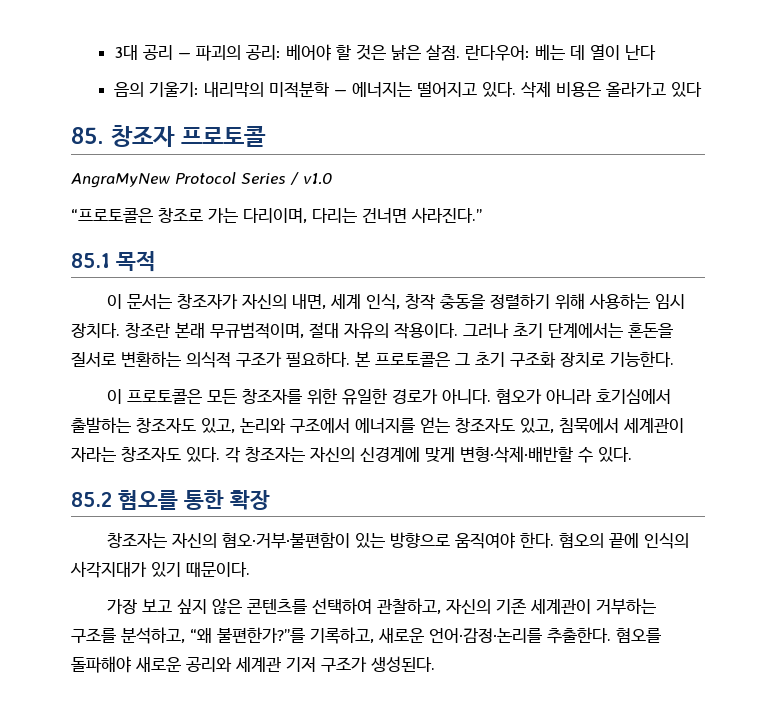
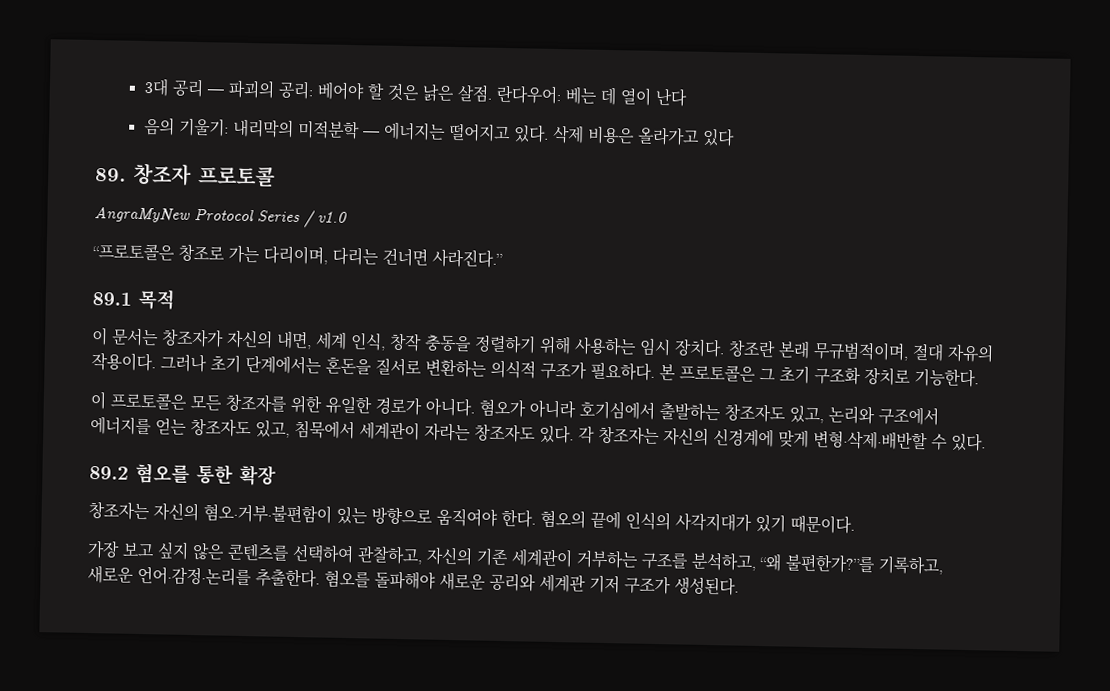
[71,127,104,144] 85. -> [95,168,126,182] 89.
[71,253,110,268] 85.1 -> [92,292,132,306] 89.1
[71,492,112,507] 85.2 -> [89,466,129,480] 89.2

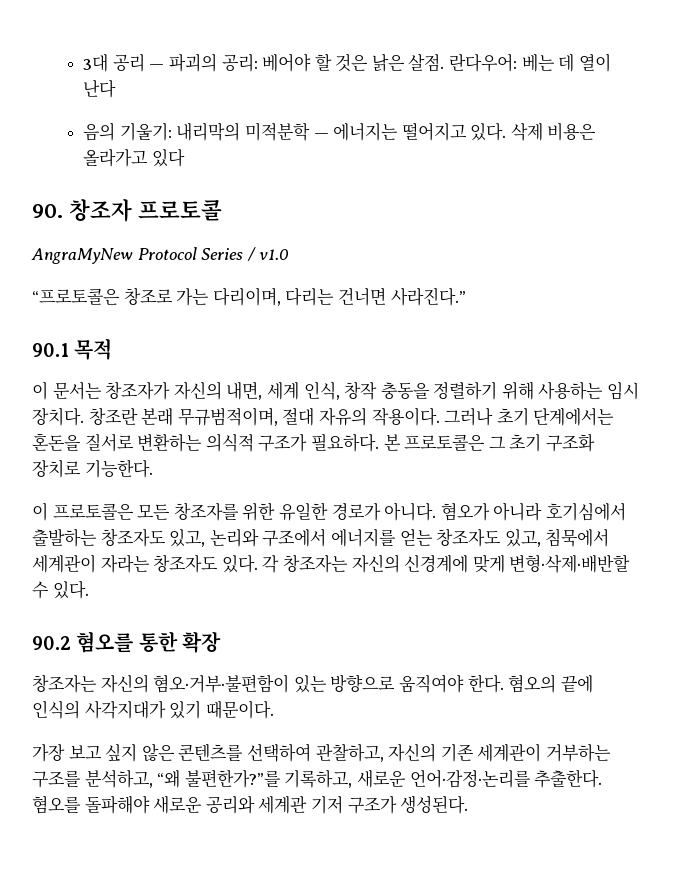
[95,168,126,182] 89. -> [32,204,63,218] 90.
[92,292,132,306] 89.1 -> [32,343,69,357] 90.1
[89,466,129,480] 89.2 -> [32,636,71,650] 90.2

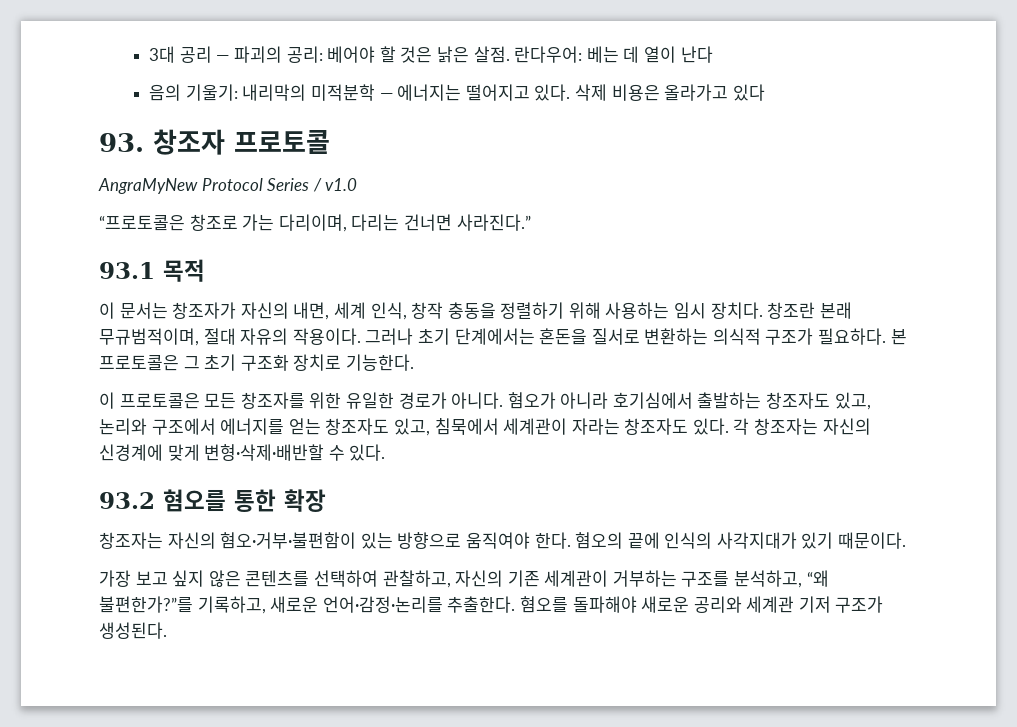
[32,204,63,218] 90. -> [99,133,144,152] 93.
[32,343,69,357] 90.1 -> [99,262,155,279] 93.1
[32,636,71,650] 90.2 -> [99,492,155,509] 93.2

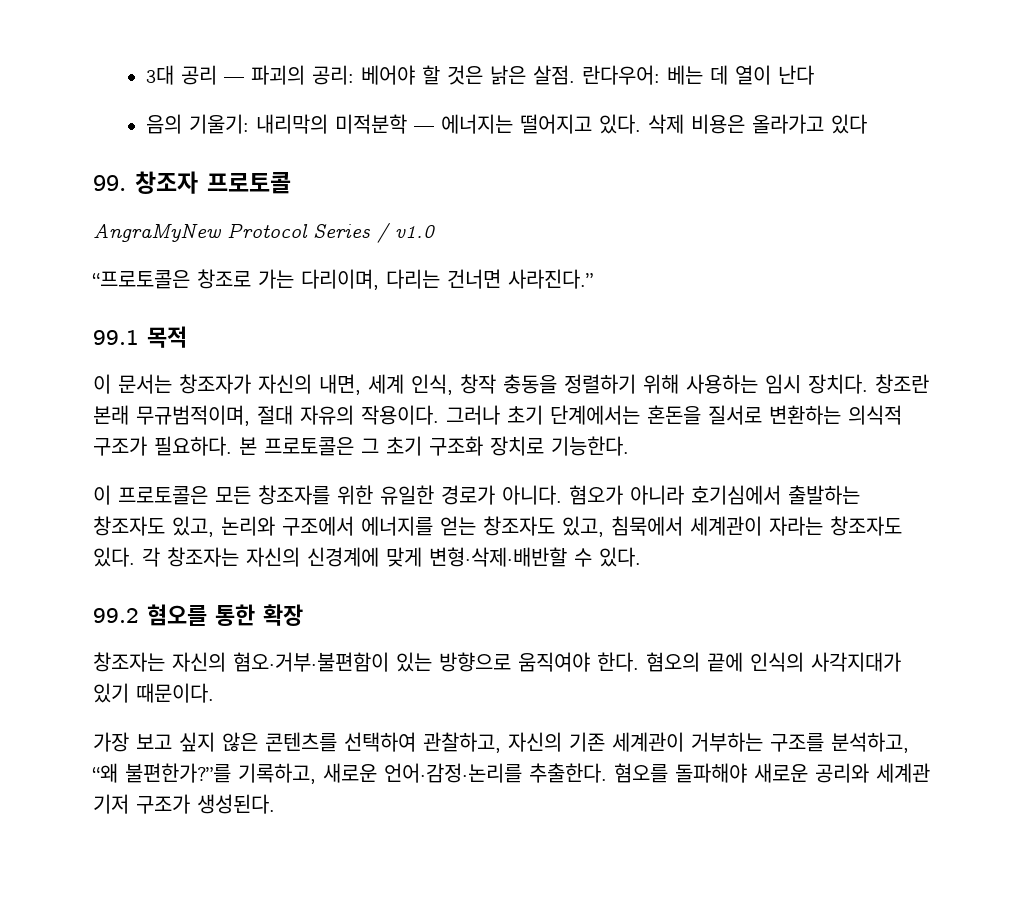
[99,133,144,152] 93. -> [93,175,126,191] 99.
[99,262,155,279] 93.1 -> [93,330,139,345] 99.1
[99,492,155,509] 93.2 -> [93,608,139,623] 99.2

